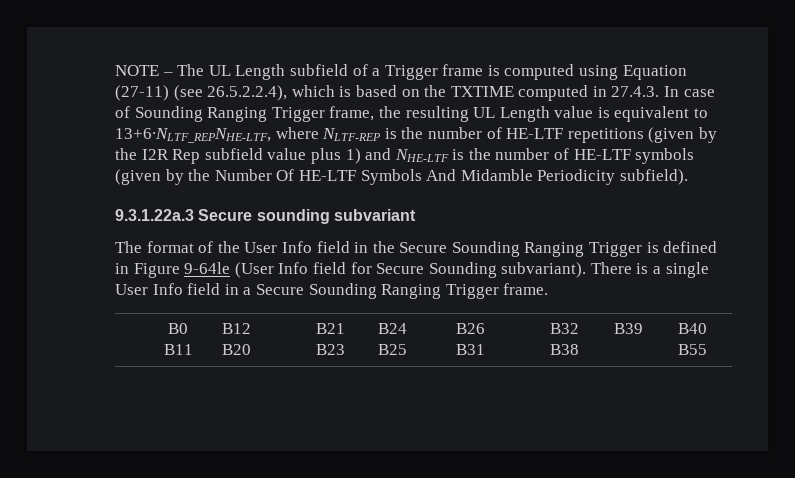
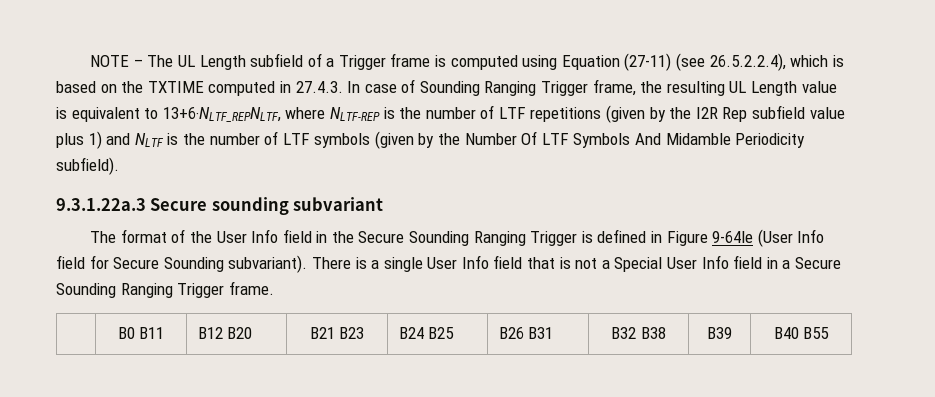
[115,128,271,143] 13+6‧NLTF_REPNHE-LTF, -> [162,107,281,122] 13+6‧NLTF_REPNLTF,
[506,128,564,139] HE-LTF -> [498,107,526,119] LTF
[394,148,631,162] NHE-LTF is the number of HE-LTF -> [134,131,310,147] NLTF is the number of LTF
[298,170,356,181] HE-LTF -> [541,133,569,145] LTF
(221, 289) none -> [527,255,763,272] that is not a Special User Info field

